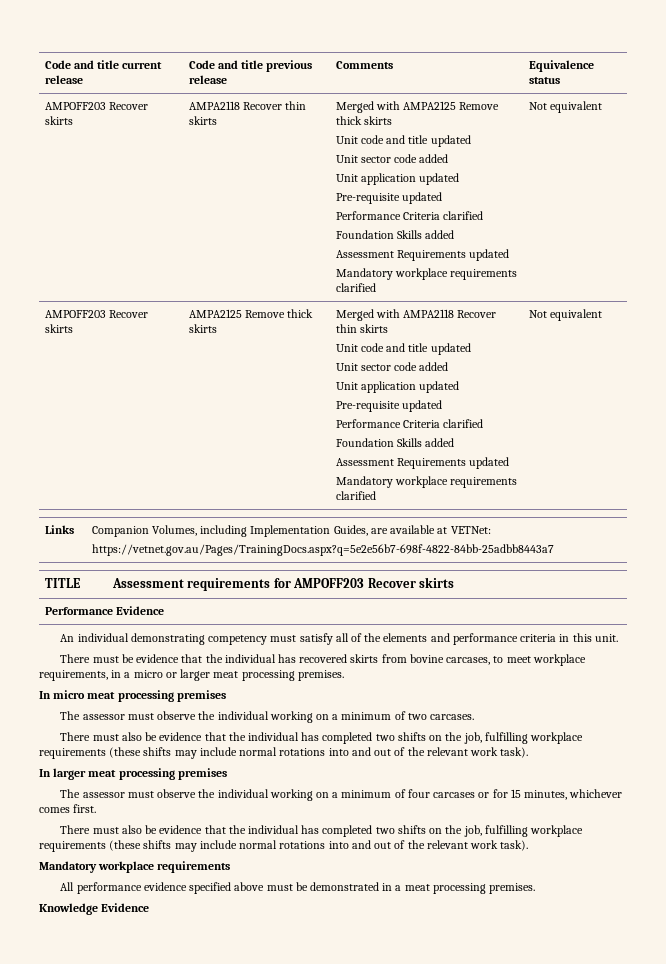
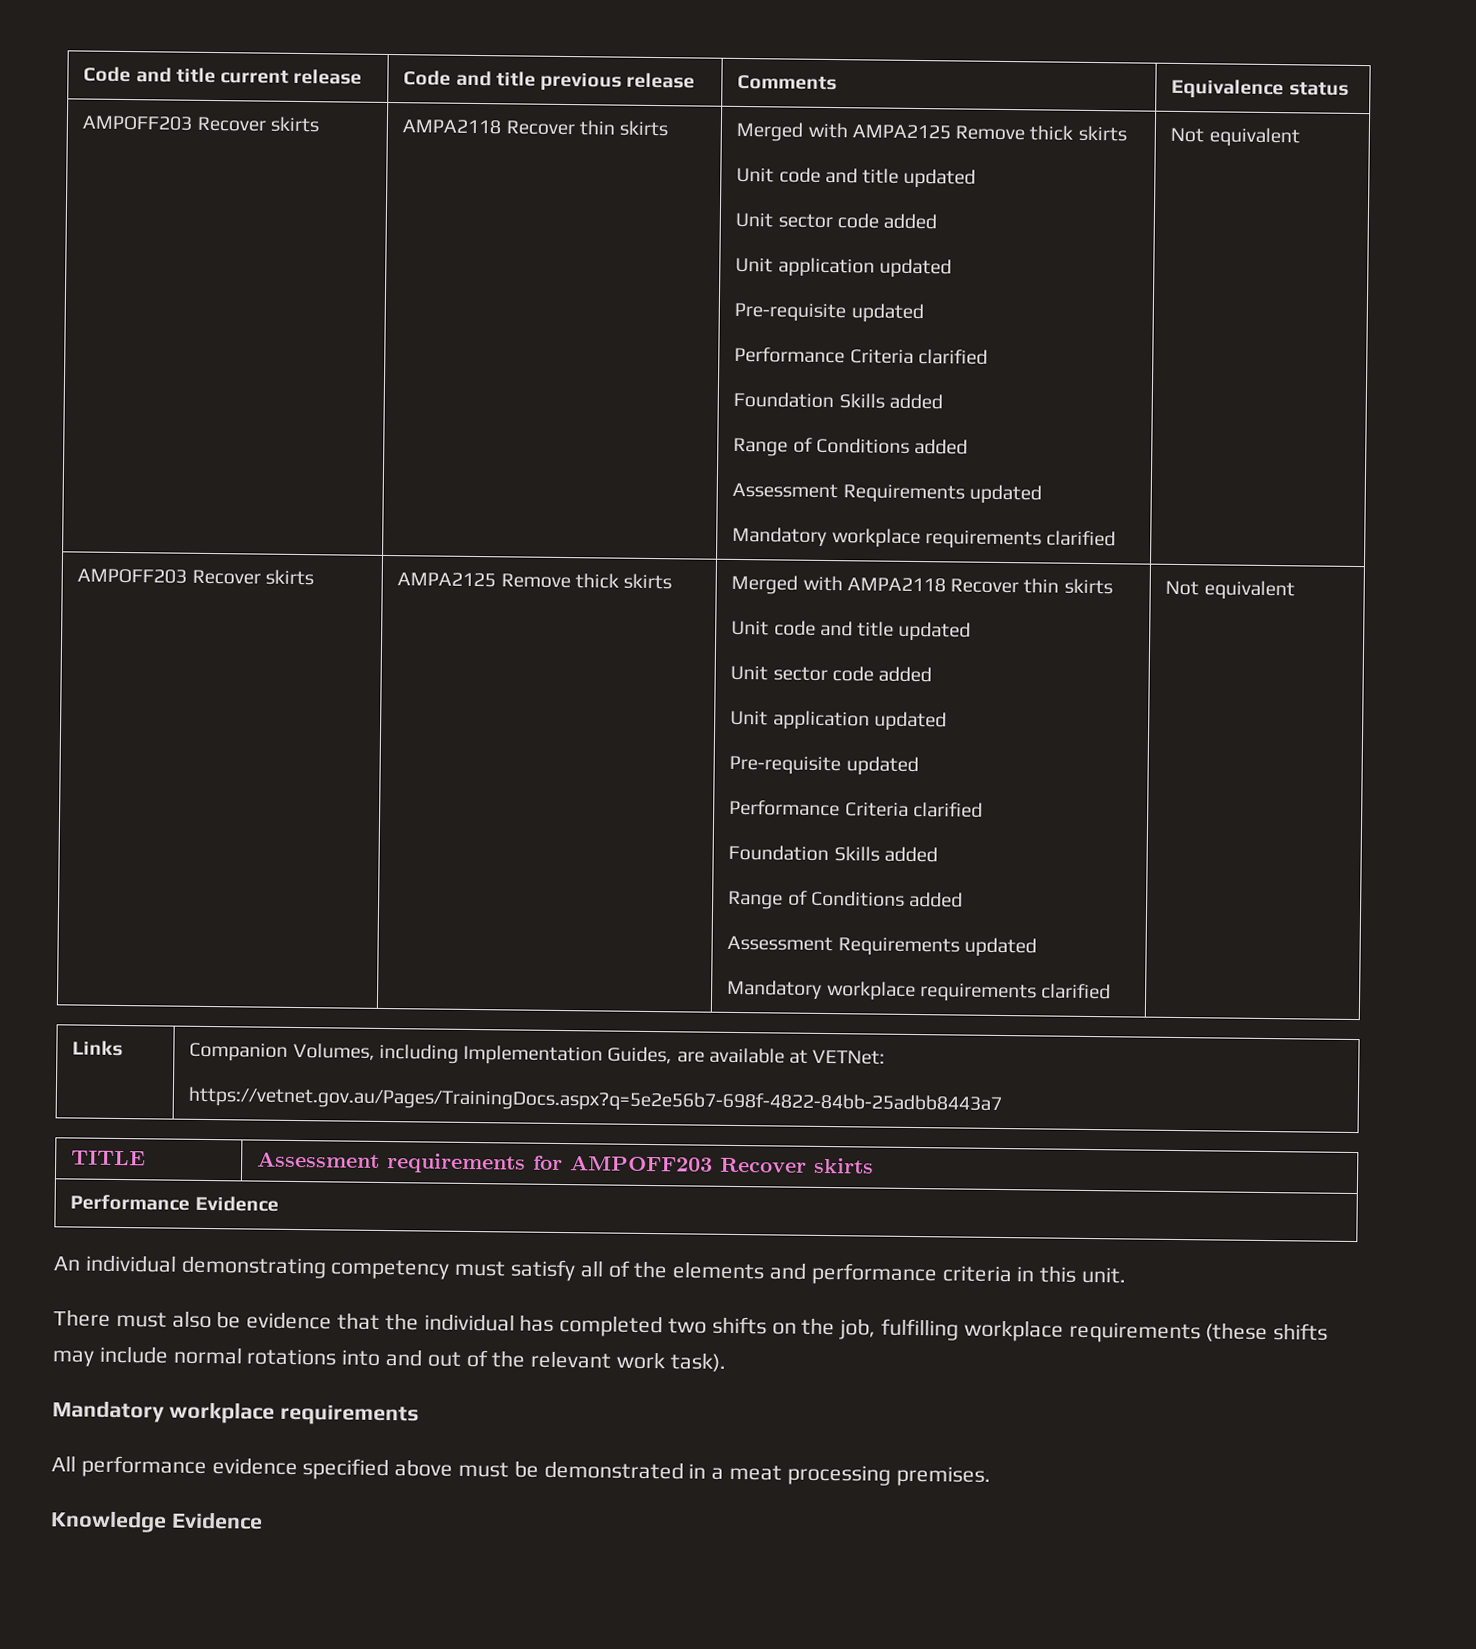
(455, 234) none -> [733,437,969,457] // Range of Conditions added
(455, 442) none -> [728,890,964,910] // Range of Conditions added
[60,654,586,666] [39,669,344,681] [39,690,226,702] [60,711,475,723] [60,732,584,744] [39,747,529,759] [39,768,227,780] [60,789,623,801] [39,804,97,813] // There must be evidence that the individual has recovered skirts from bovine carcases, to meet workplace requirements, in a micro or larger meat processing premises. // In micro meat processing premises // The assessor must observe the individual working on a minimum of two carcases. // There must also be evidence that the individual has completed two shifts on the job, fulfilling workplace requirements (these shifts may include normal rotations into and out of the relevant work task). // In larger meat processing premises // The assessor must observe the individual working on a minimum of four carcases or for 15 minutes, whichever comes first. -> (1128, 1275) none

